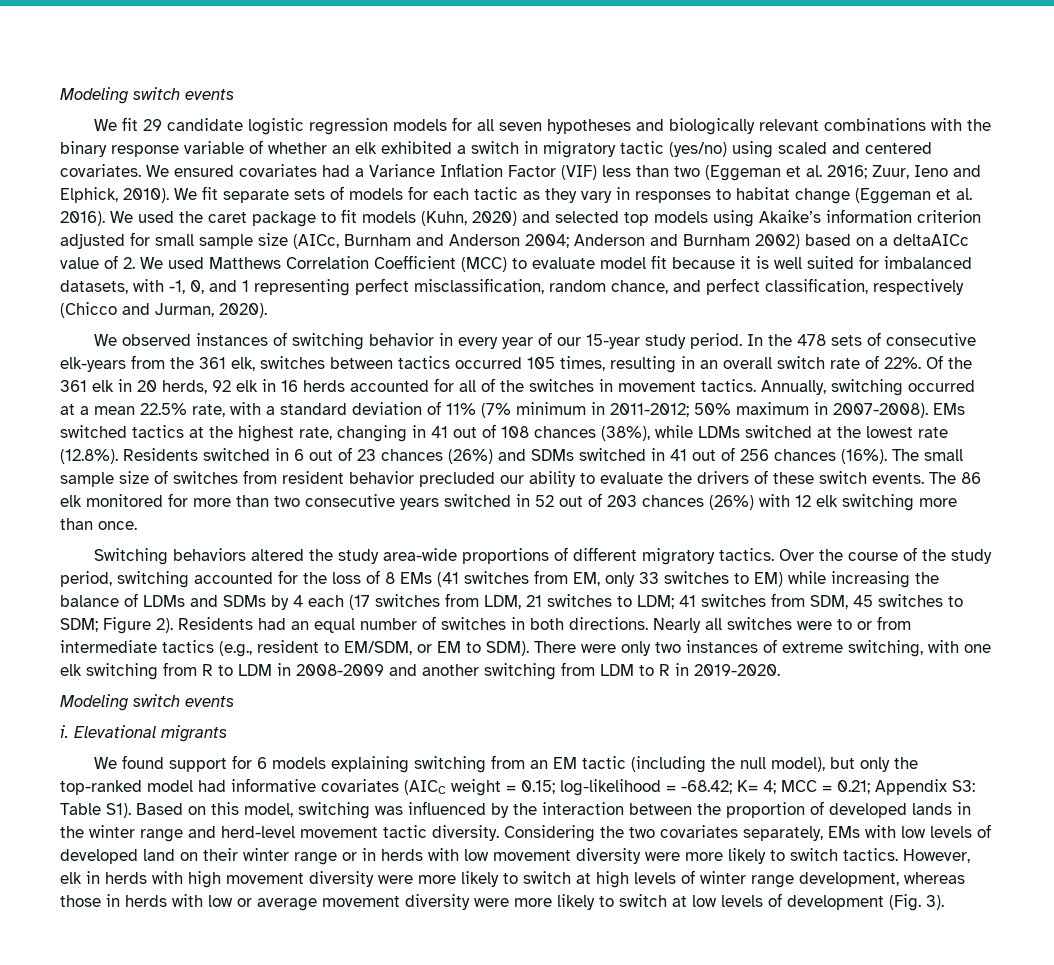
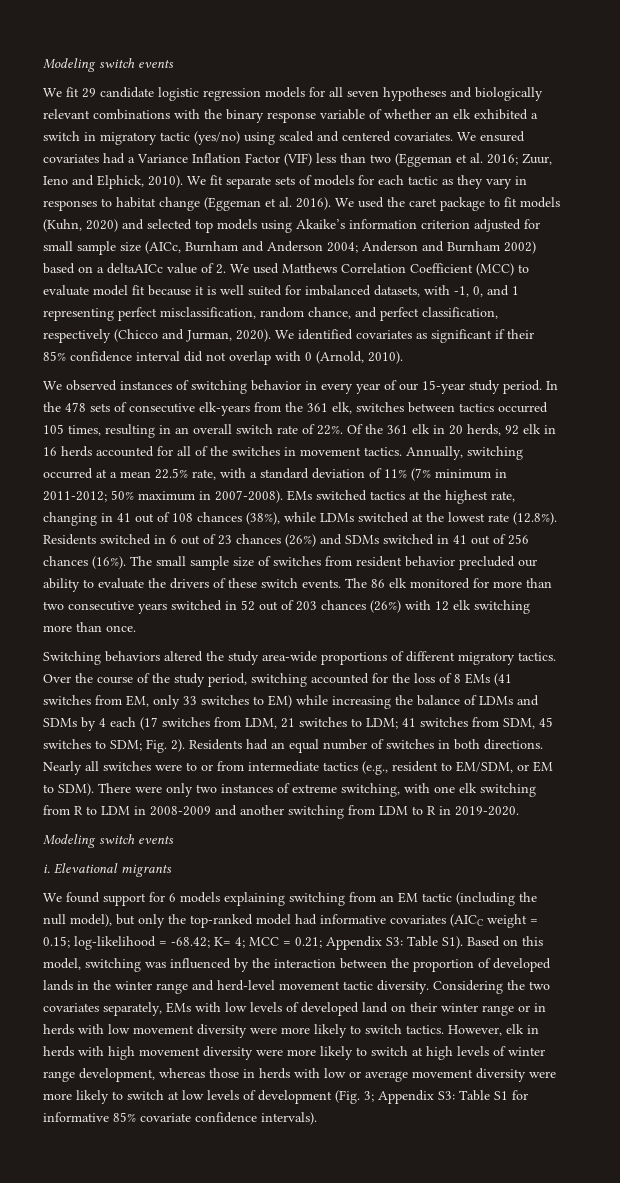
(267, 310) none -> [275,329,534,343] [43,351,403,365] We identified covariates as significant if their 85% confidence interval did not overlap with 0 (Arnold, 2010).
[103,617,151,634] Figure -> [146,739,167,753] Fig.
[926,895,944,910] 3). -> [364,1090,528,1104] [43,1112,317,1125] 3; Appendix S3: Table S1 for informative 85% covariate confidence intervals).

